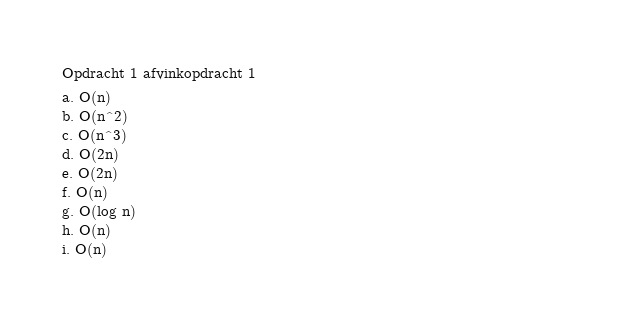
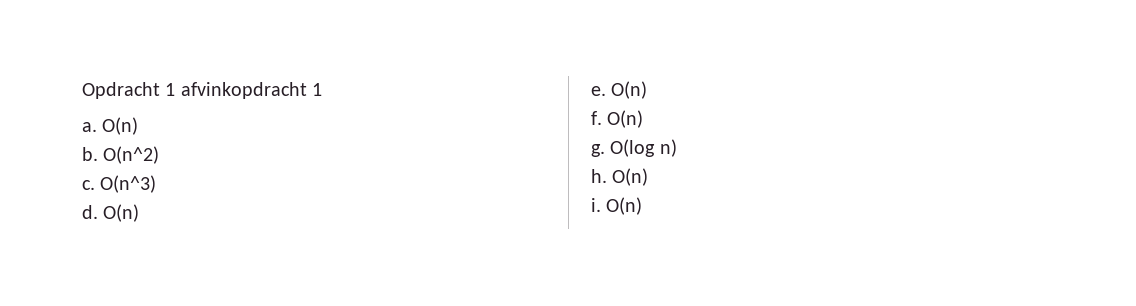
[79,148,119,163] O(2n) -> [103,204,140,222] O(n)
[78,167,118,182] O(2n) -> [611,81,648,99] O(n)

